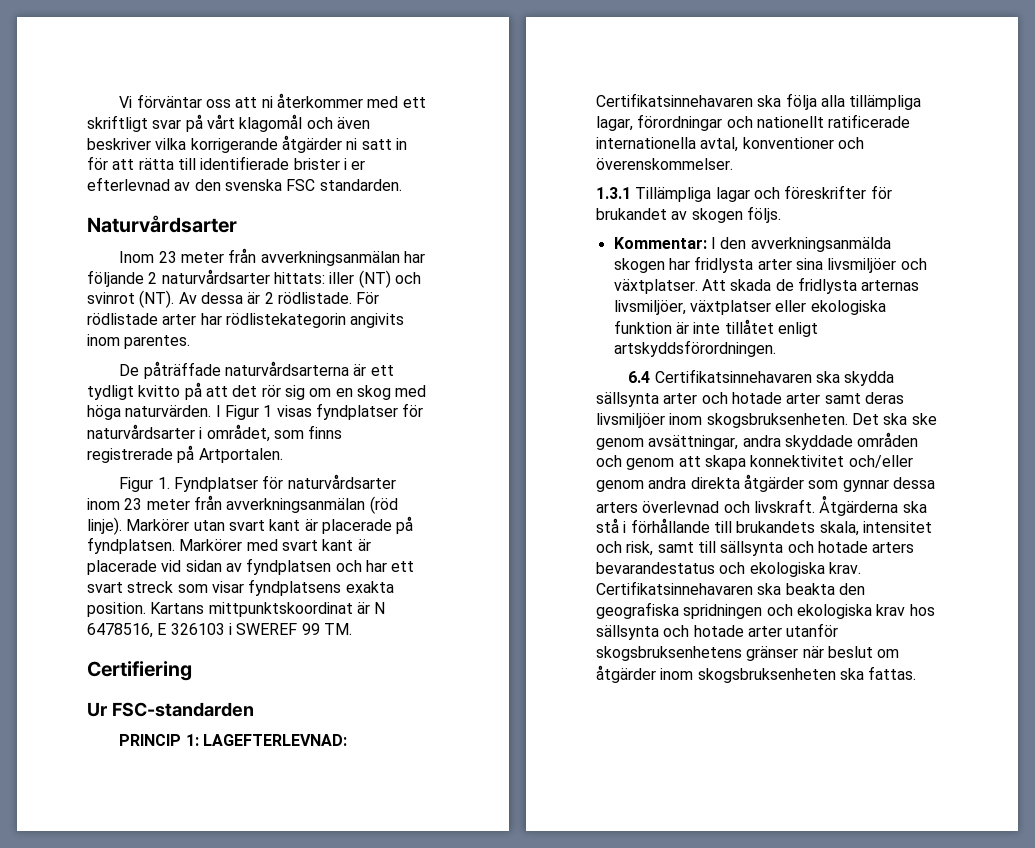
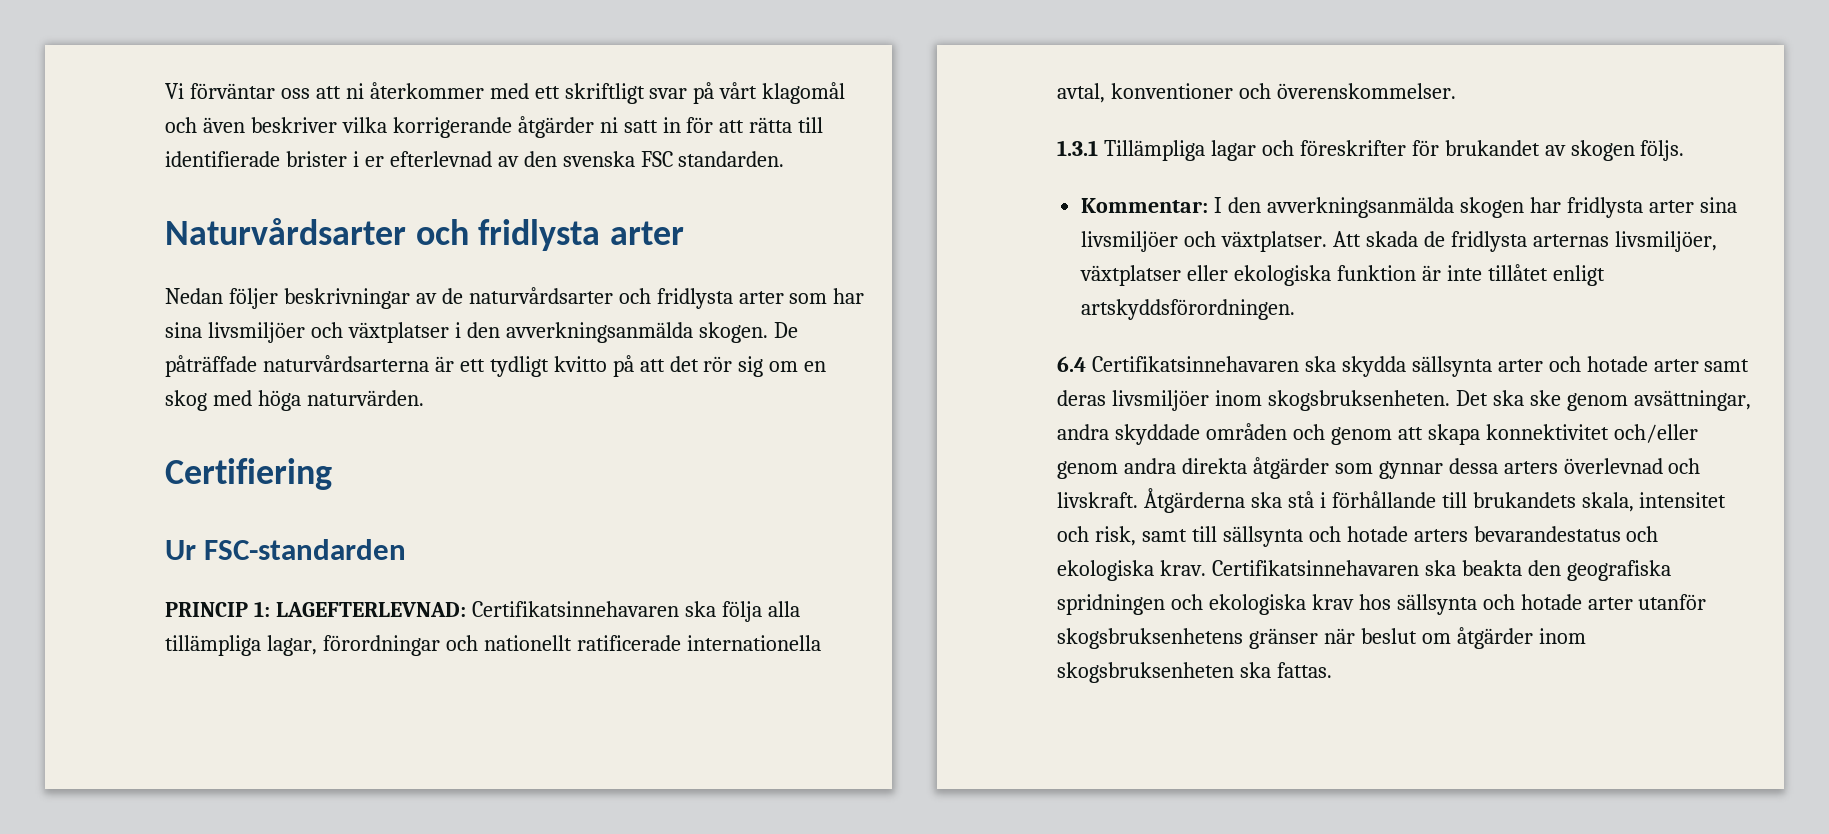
[119,248,425,266] [87,269,421,288] [87,290,380,308] [87,313,405,328] [87,334,191,349] // Inom 23 meter från avverkningsanmälan har följande 2 naturvårdsarter hittats: iller (NT) och svinrot (NT). Av dessa är 2 rödlistade. För rödlistade arter har rödlistekategorin angivits inom parentes. // -> [415,219,685,251] [165,287,865,309] [165,322,768,343] och fridlysta arter // Nedan följer beskrivningar av de naturvårdsarter och fridlysta arter som har sina livsmiljöer och växtplatser i den avverkningsanmälda skogen.
[215,403,424,420] [87,424,343,442] [87,445,283,463] [119,474,396,492] [87,495,398,514] [87,516,414,535] [87,537,371,554] [87,558,415,575] [87,579,394,596] [87,602,386,617] [87,623,352,638] I Figur 1 visas fyndplatser för naturvårdsarter i området, som finns registrerade på Artportalen. // Figur 1. Fyndplatser för naturvårdsarter inom 23 meter från avverkningsanmälan (röd linje). Markörer utan svart kant är placerade på fyndplatsen. Markörer med svart kant är placerade vid sidan av fyndplatsen och har ett svart streck som visar fyndplatsens exakta position. Kartans mittpunktskoordinat är N 6478516, E 326103 i SWEREF 99 TM. -> (424, 398) none

